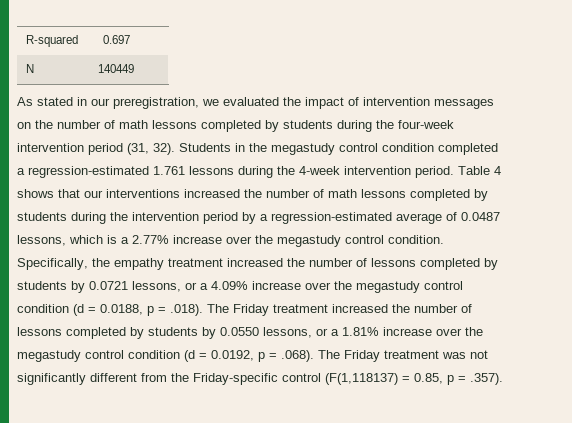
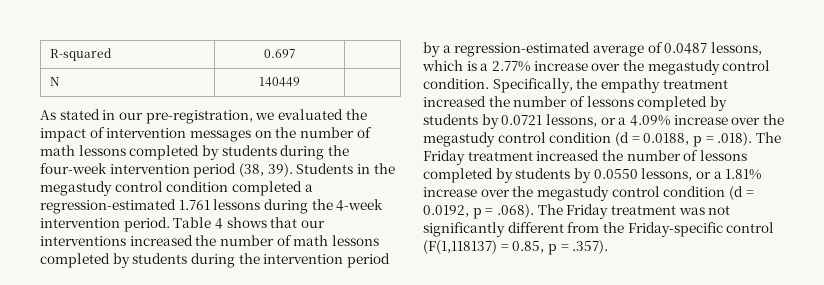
[113,97,199,109] preregistration, -> [145,110,253,124] pre-registration,
[127,143,175,155] (31, 32). -> [238,163,293,177] (38, 39).

